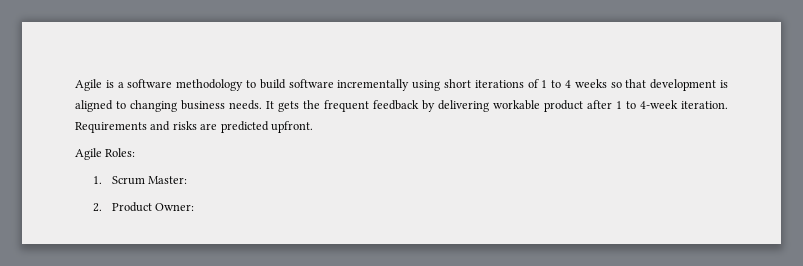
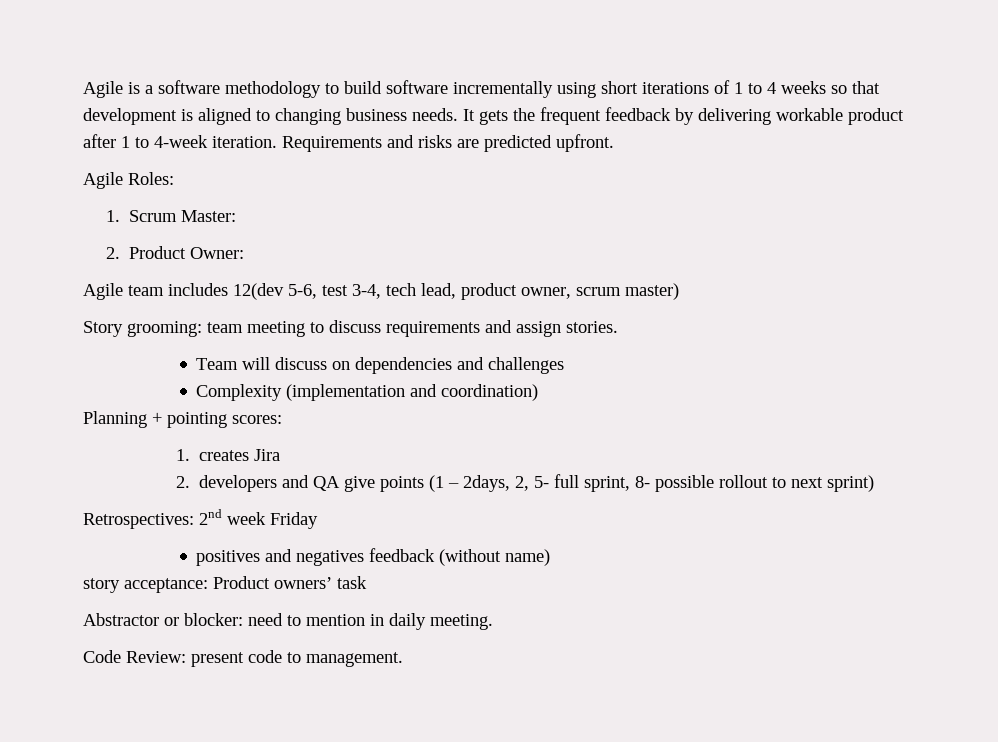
(195, 207) none -> [83,283,679,300] [83,320,618,337] [196,357,565,374] [196,384,539,401] [83,411,282,428] [175,449,281,461] [175,474,875,492] [83,509,318,529] [196,548,551,566] [83,576,367,593] [83,613,493,630] [83,650,403,667] // Agile team includes 12(dev 5-6, test 3-4, tech lead, product owner, scrum master) // Story grooming: team meeting to discuss requirements and assign stories. // Team will discuss on dependencies and challenges // Complexity (implementation and coordination) // Planning + pointing scores: // 1. creates Jira // 2. developers and QA give points (1 – 2days, 2, 5- full sprint, 8- possible rollout to next sprint) // Retrospectives: 2nd week Friday // positives and negatives feedback (without name) // story acceptance: Product owners’ task // Abstractor or blocker: need to mention in daily meeting. // Code Review: present code to management.

